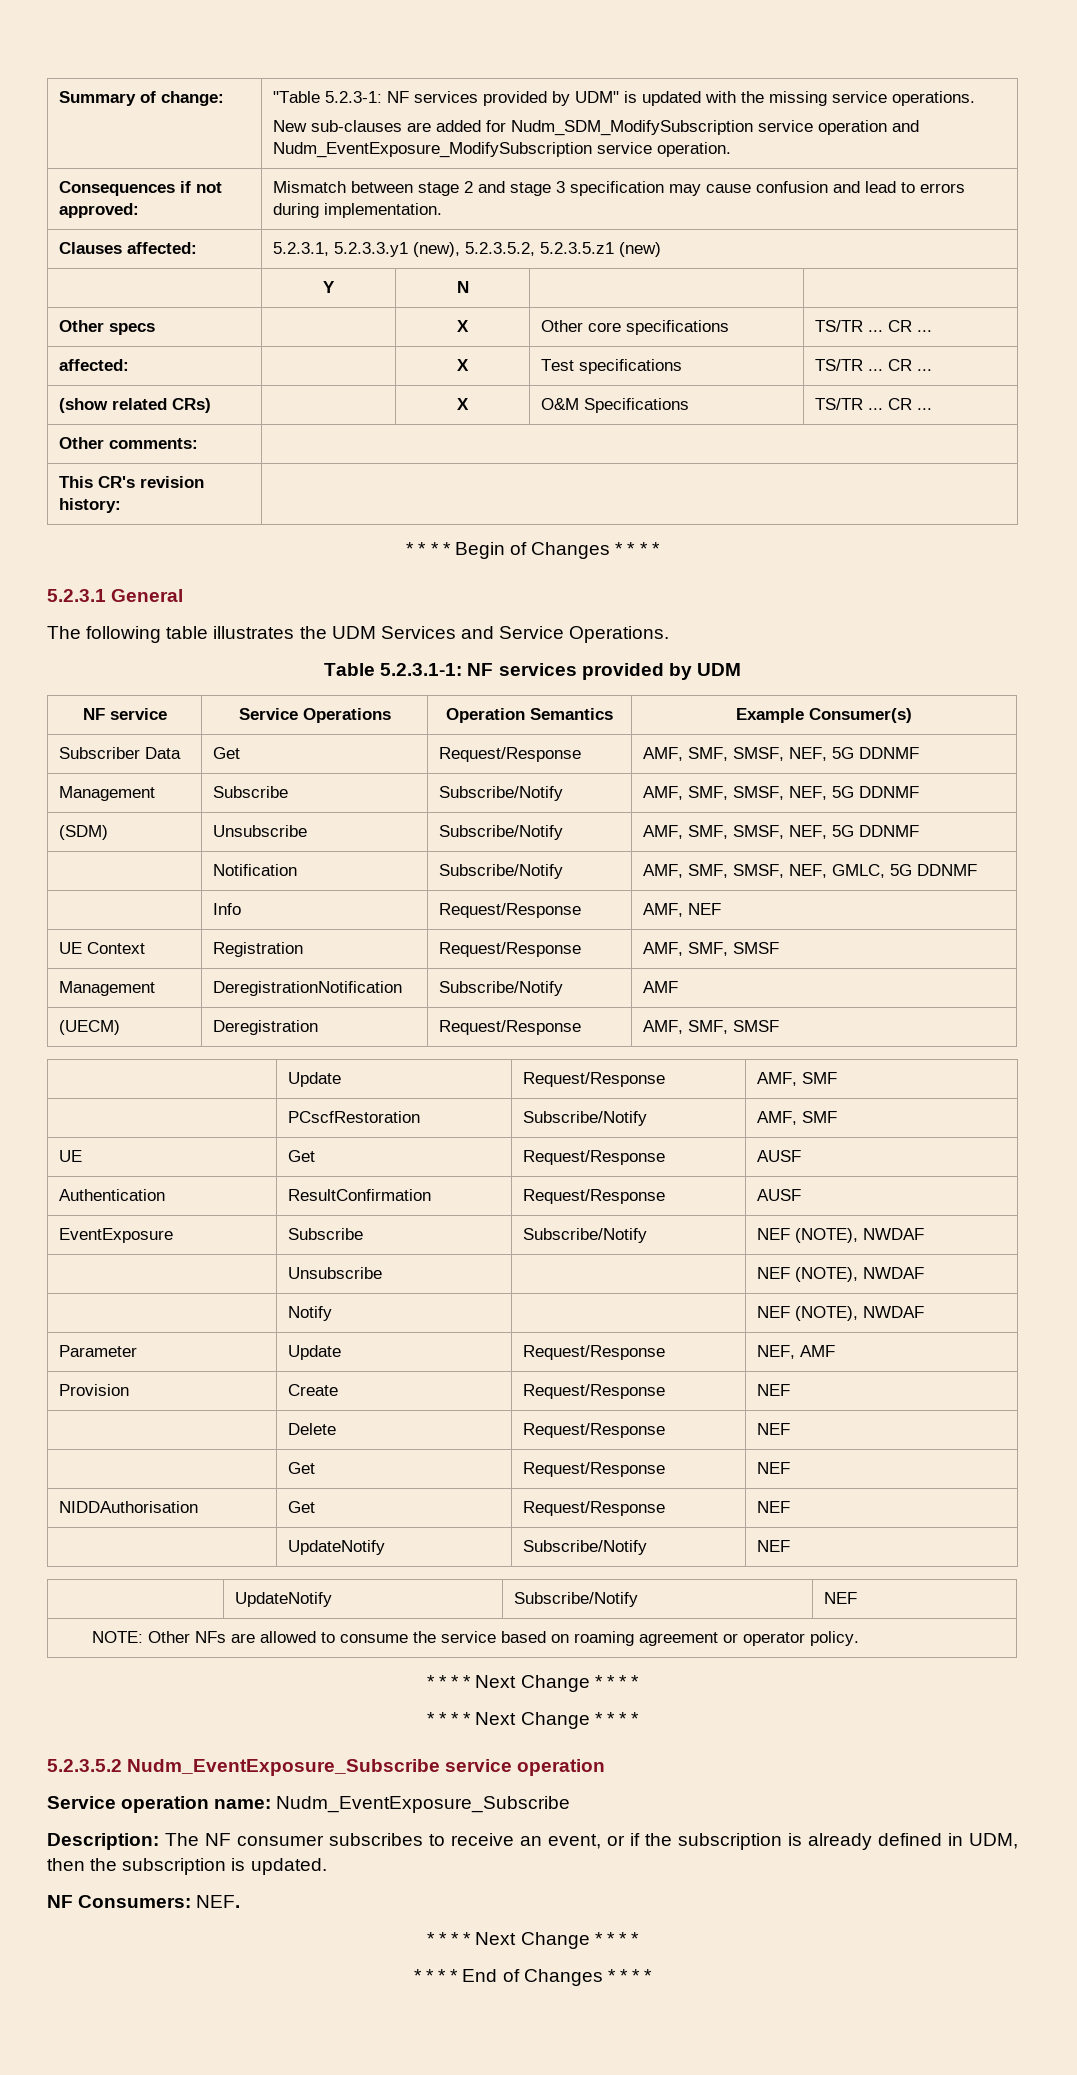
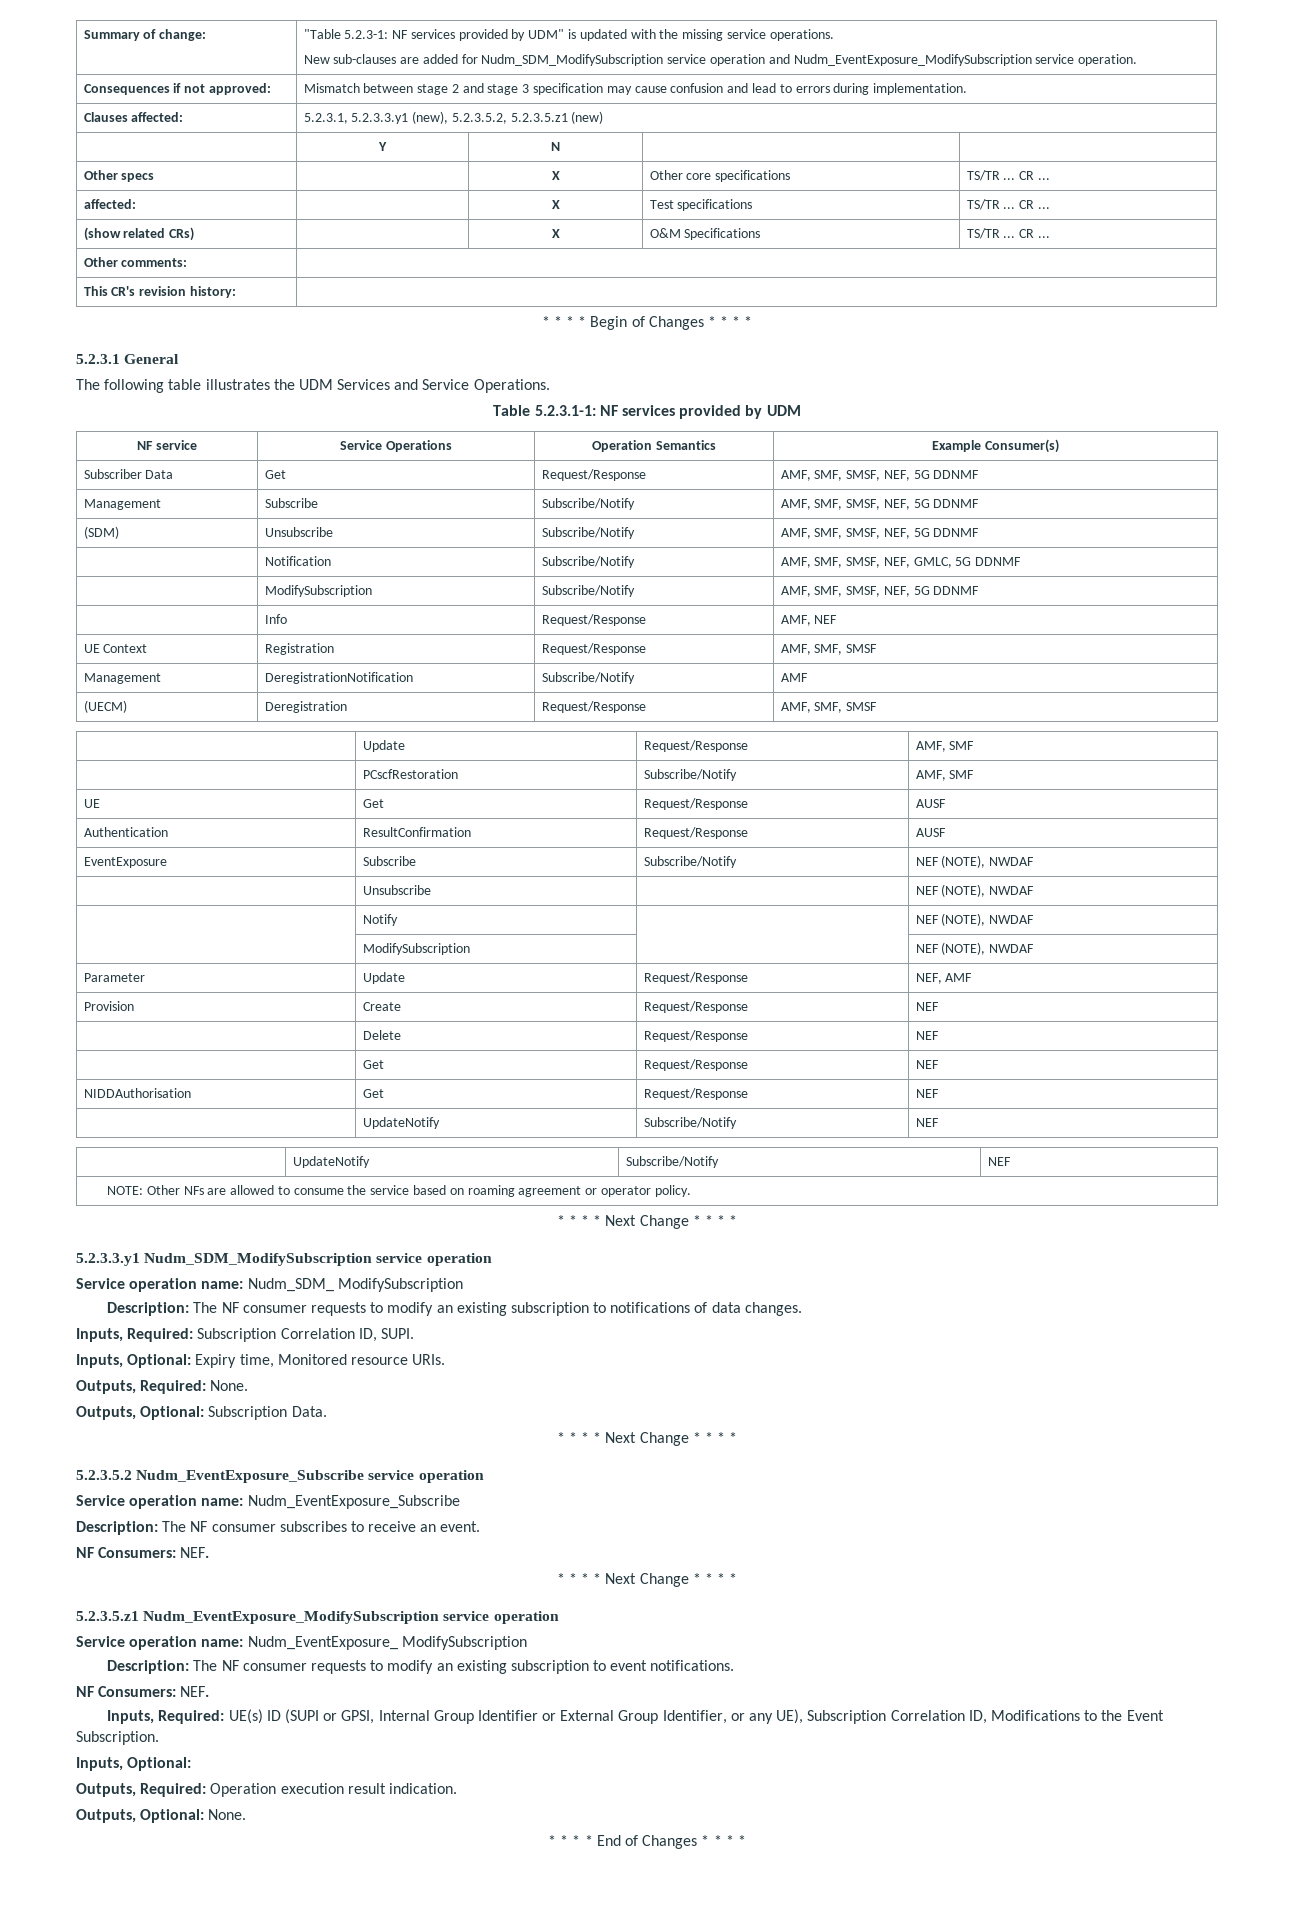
(977, 870) none -> [264,585,372,597] [541,585,635,597] [780,586,980,597] // | ModifySubscription | Subscribe/Notify | AMF, SMF, SMSF, NEF, 5G DDNMF
(924, 1312) none -> [362,943,470,955] [915,942,1035,955] // | ModifySubscription | | NEF (NOTE), NWDAF
(640, 1681) none -> [76,1253,492,1266] [76,1278,463,1292] [107,1302,802,1316] [76,1328,414,1342] [76,1354,446,1368] [76,1380,249,1394] [76,1406,327,1420] // 5.2.3.3.y1 Nudm_SDM_ModifySubscription service operation // Service operation name: Nudm_SDM_ ModifySubscription // Description: The NF consumer requests to modify an existing subscription to notifications of data changes. // Inputs, Required: Subscription Correlation ID, SUPI. // Inputs, Optional: Expiry time, Monitored resource URIs. // Outputs, Required: None. // Outputs, Optional: Subscription Data.
[548,1833,1018,1850] [47,1858,327,1875] event, or if the subscription is already defined in UDM, then the subscription is updated. -> [440,1521,481,1532] event.
(640, 1938) none -> [76,1611,559,1624] [76,1636,527,1650] [107,1660,735,1674] [76,1686,210,1697] [107,1709,1164,1724] [76,1731,159,1745] [76,1757,192,1771] [76,1783,457,1797] [76,1809,247,1823] // 5.2.3.5.z1 Nudm_EventExposure_ModifySubscription service operation // Service operation name: Nudm_EventExposure_ ModifySubscription // Description: The NF consumer requests to modify an existing subscription to event notifications. // NF Consumers: NEF. // Inputs, Required: UE(s) ID (SUPI or GPSI, Internal Group Identifier or External Group Identifier, or any UE), Subscription Correlation ID, Modifications to the Event Subscription. // Inputs, Optional: // Outputs, Required: Operation execution result indication. // Outputs, Optional: None.

